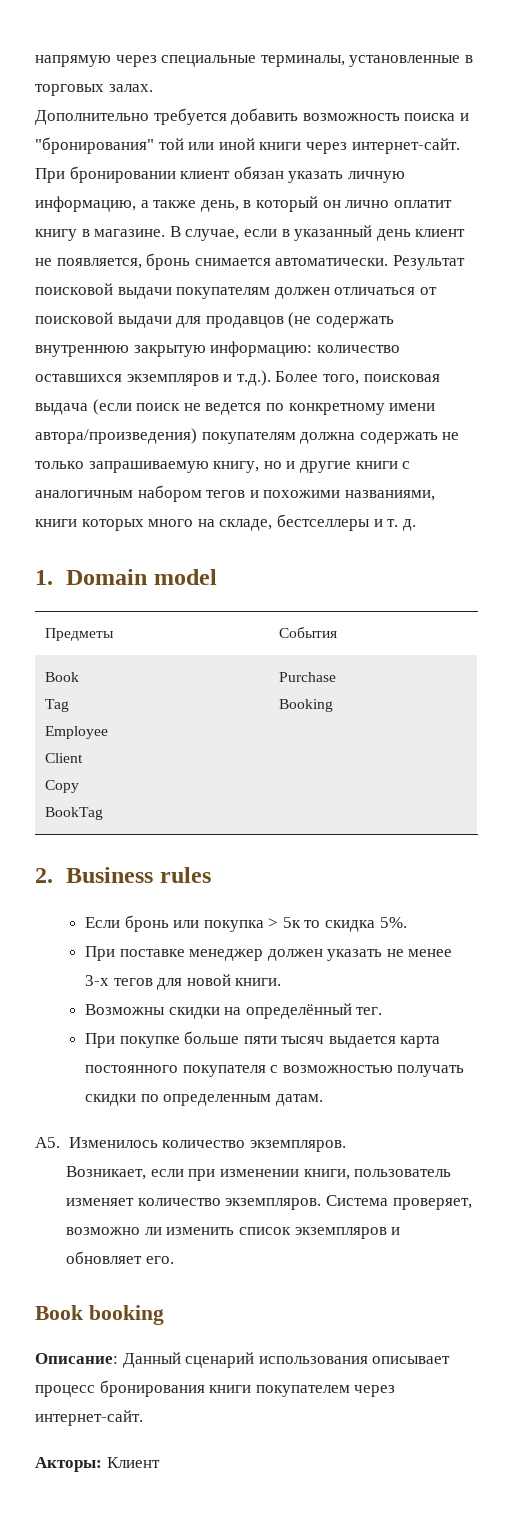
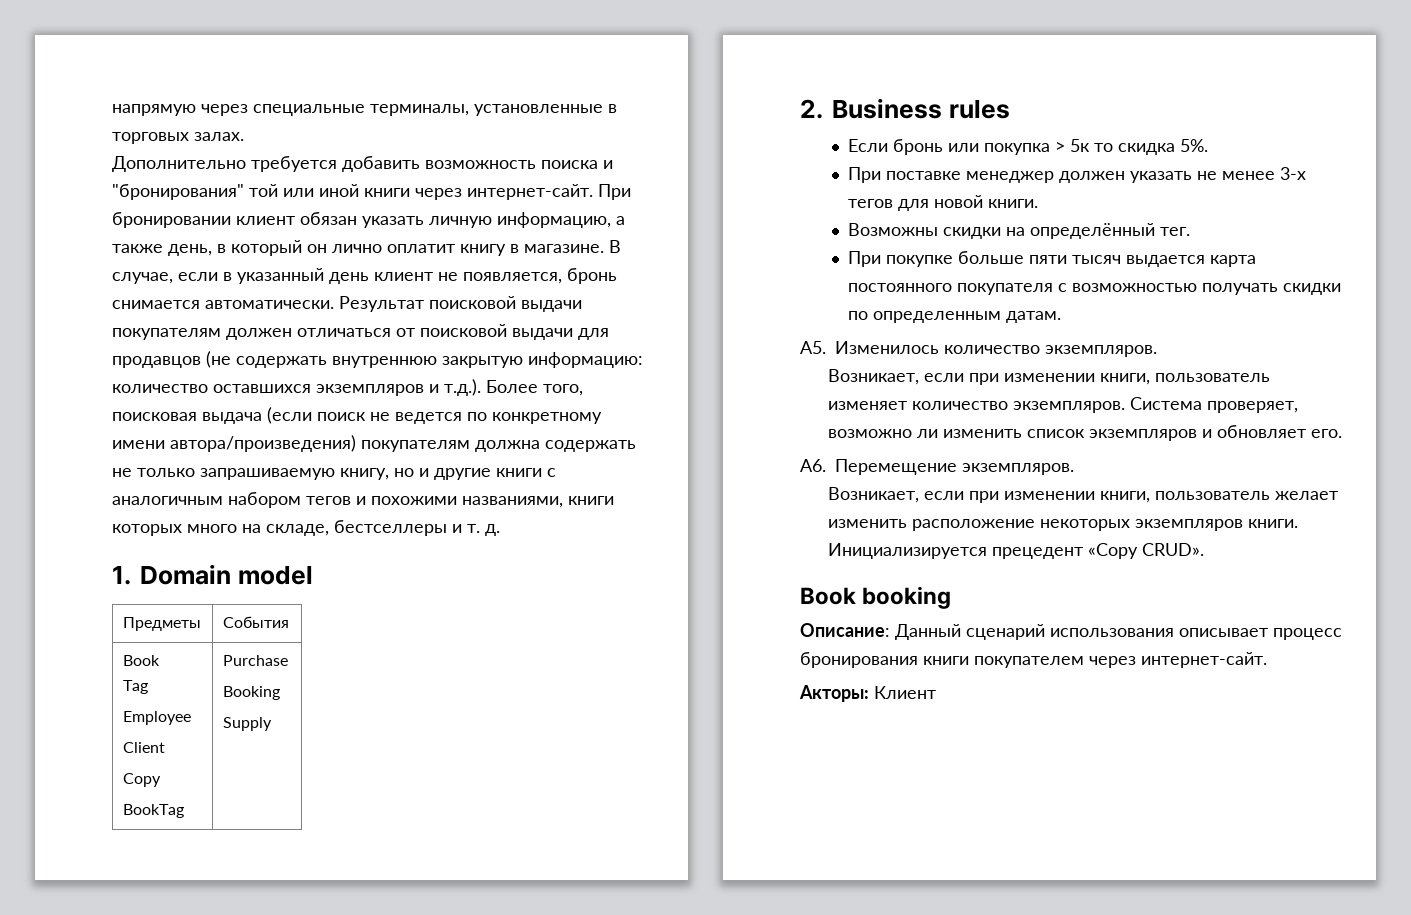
(334, 705) none -> [222,717,272,731] // Supply
(174, 1260) none -> [800,459,1074,475] [828,487,1339,503] [828,519,1299,531] [828,543,1205,559] // А6. Перемещение экземпляров. // Возникает, если при изменении книги, пользователь желает изменить расположение некоторых экземпляров книги. Инициализируется прецедент «Copy CRUD».

